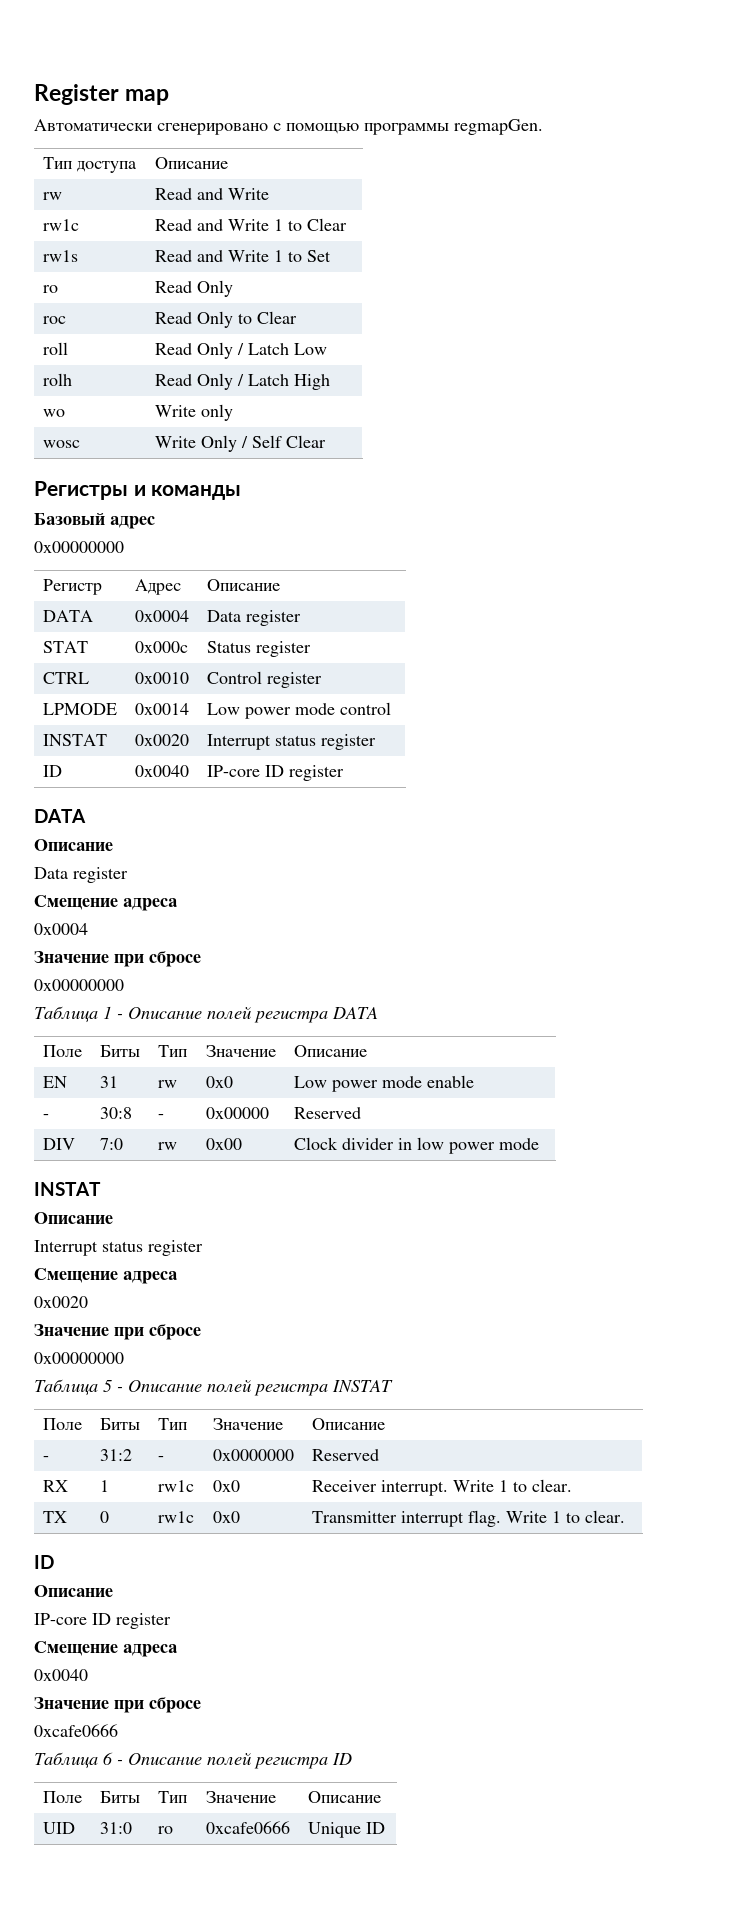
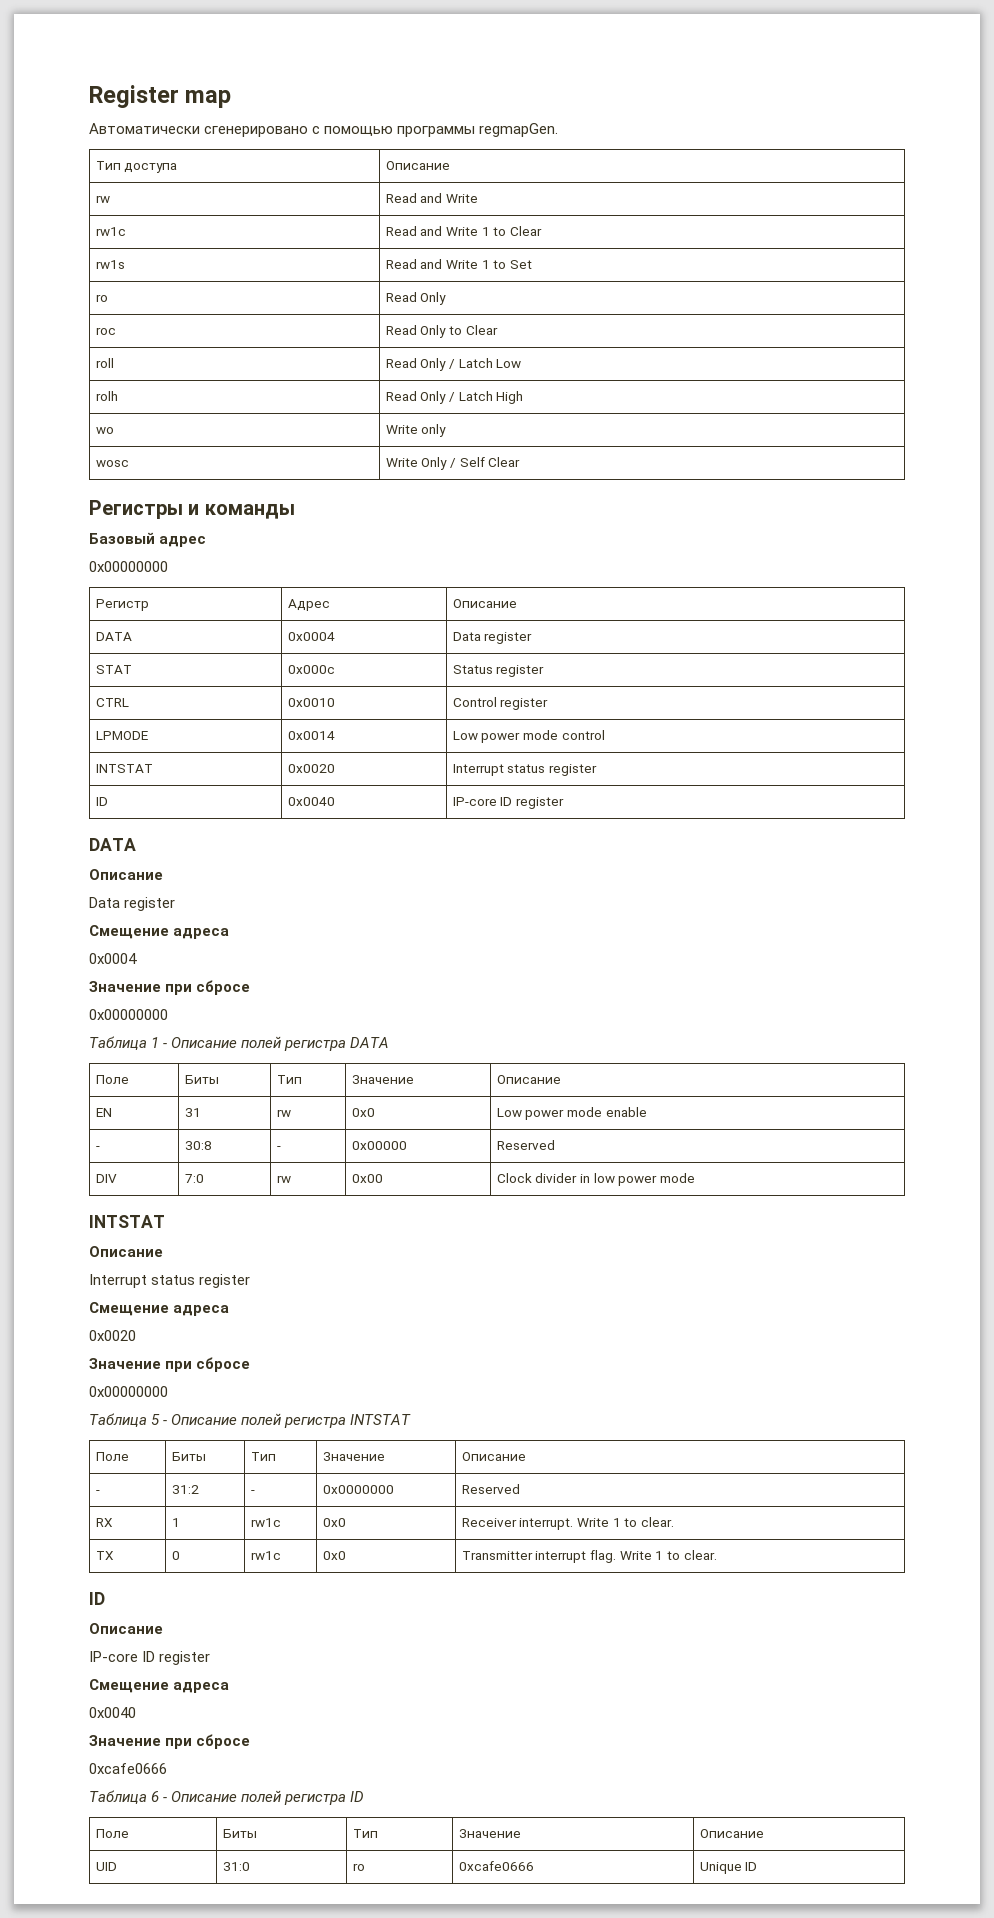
[42,734,107,746] INSTAT -> [95,764,153,773] INTSTAT
[34,1182,101,1196] INSTAT -> [89,1215,165,1228] INTSTAT
[332,1380,393,1392] INSTAT -> [350,1414,412,1425] INTSTAT

